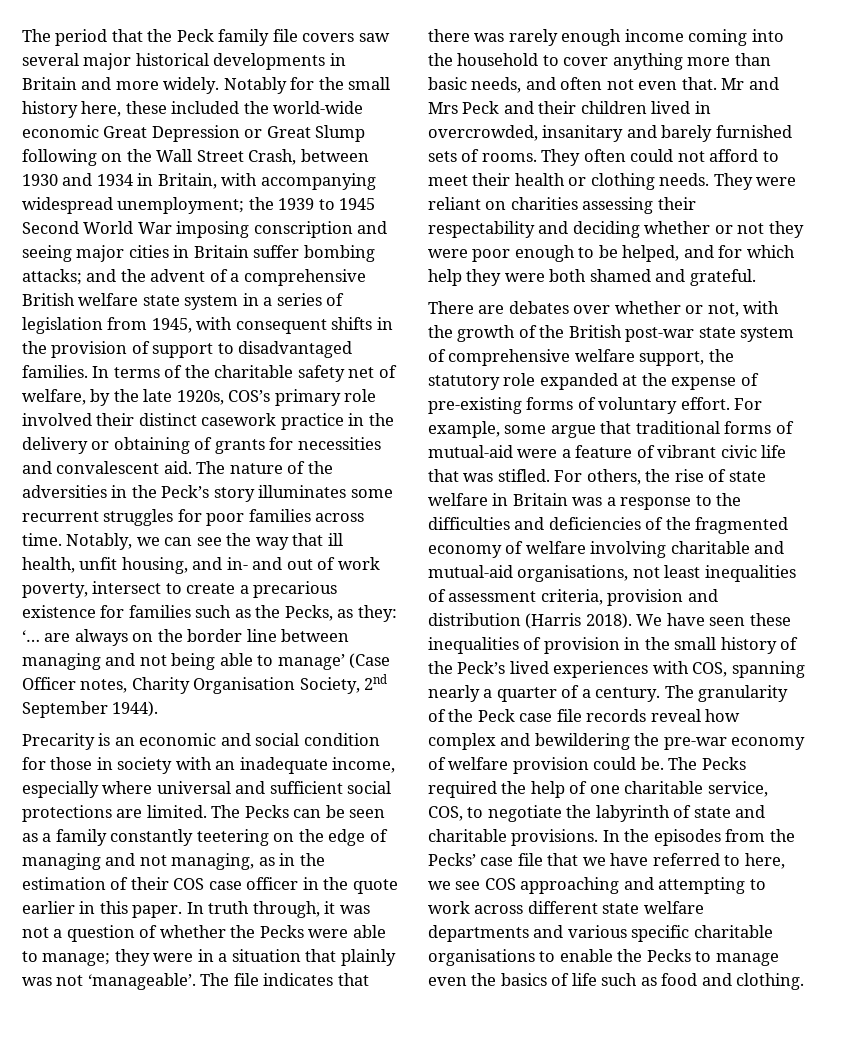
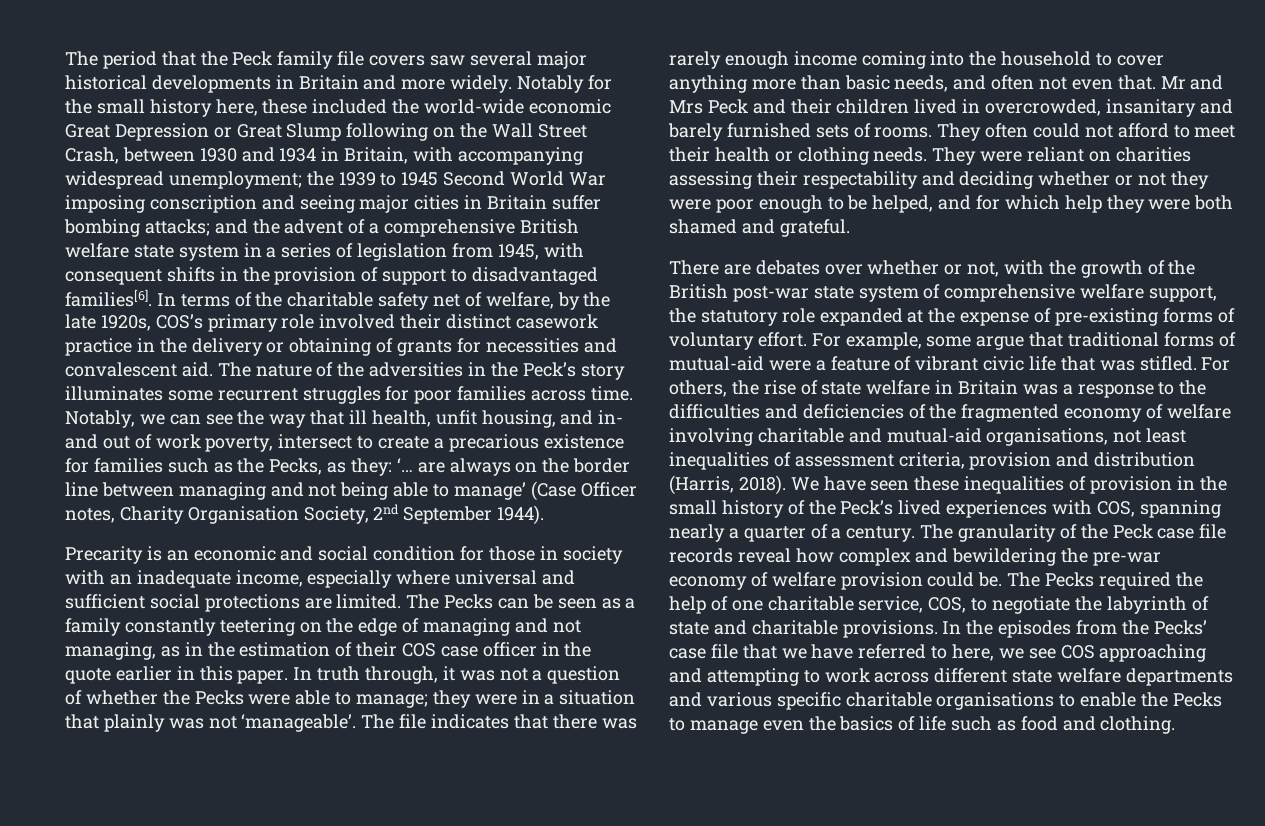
[22,365,88,378] families. -> [65,289,152,307] families[6].
[525,613,582,629] (Harris -> [669,475,734,495] (Harris,

